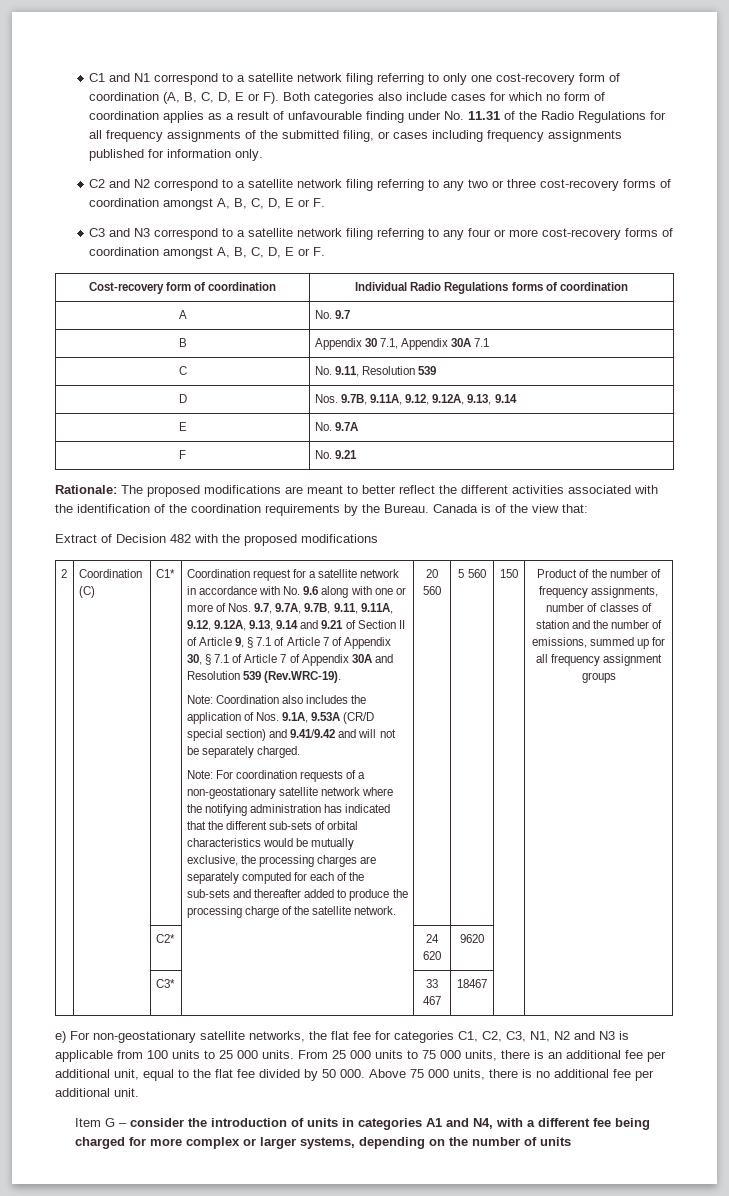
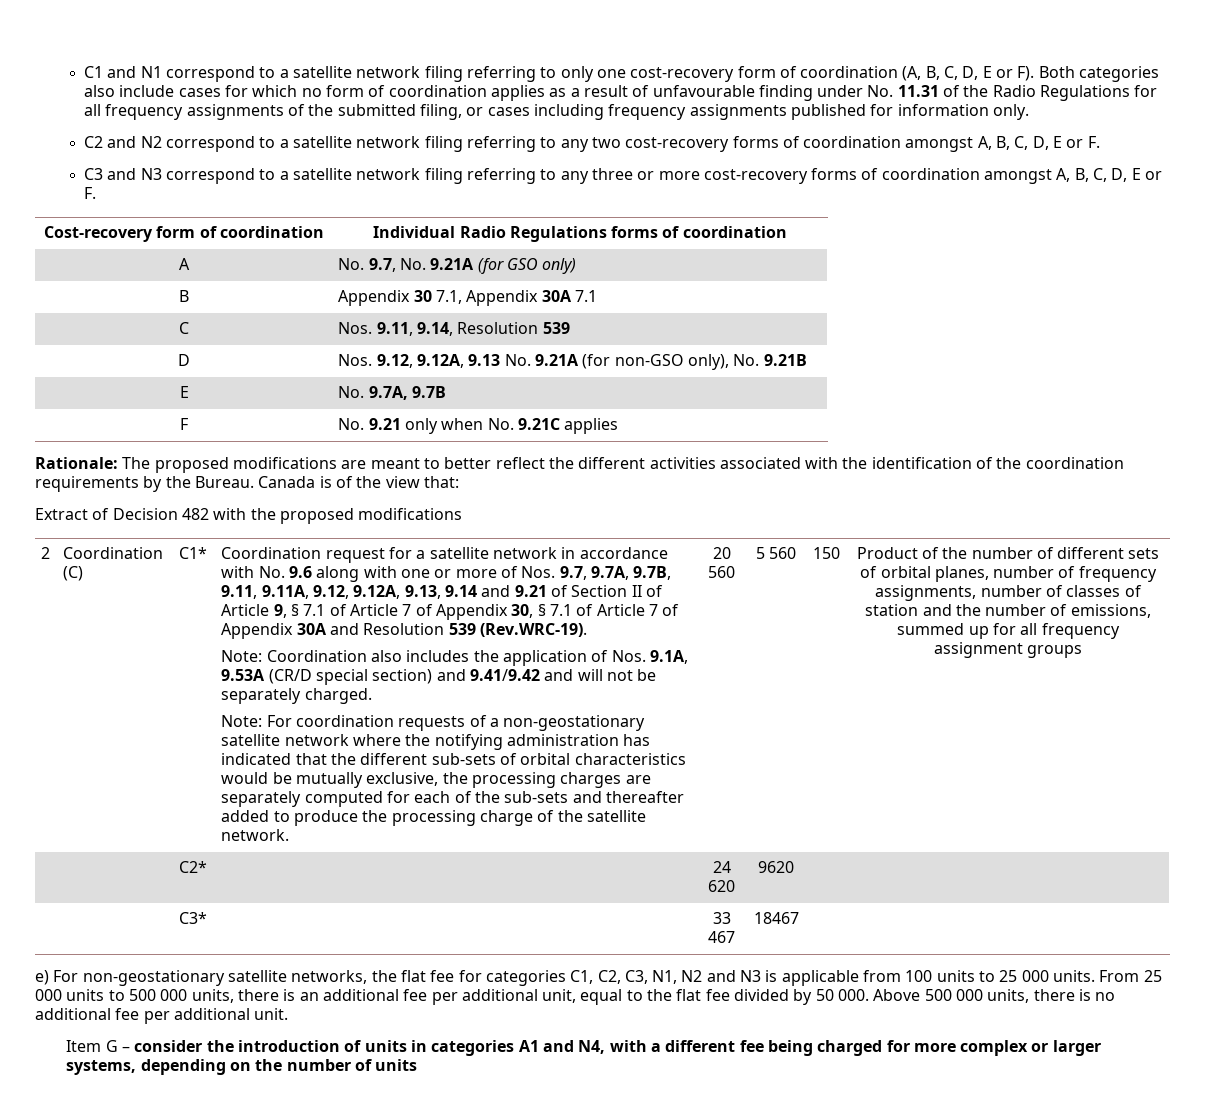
[492,179,537,188] or three -> (621, 142) none
[468,228,492,237] four -> [591,168,633,180] three
[335,310,351,319] 9.7 -> [368,258,577,274] 9.7, No. 9.21A (for GSO only)
[314,366,360,377] No. 9.11, -> [338,322,454,336] Nos. 9.11, 9.14,
[341,394,517,405] 9.7B, 9.11A, 9.12, 9.12A, 9.13, 9.14 -> [376,354,807,370] 9.12, 9.12A, 9.13 No. 9.21A (for non-GSO only), No. 9.21B
[335,422,359,431] 9.7A -> [368,386,447,400] 9.7A, 9.7B
(358, 454) none -> [405,418,619,434] only when No. 9.21C applies
(661, 573) none -> [1057,547,1160,559] [860,566,1076,582] different sets of orbital planes, number of
[422,1050,436,1059] 75 -> [128,989,156,1001] 500
[410,1069,424,1078] 75 -> [924,989,952,1001] 500

